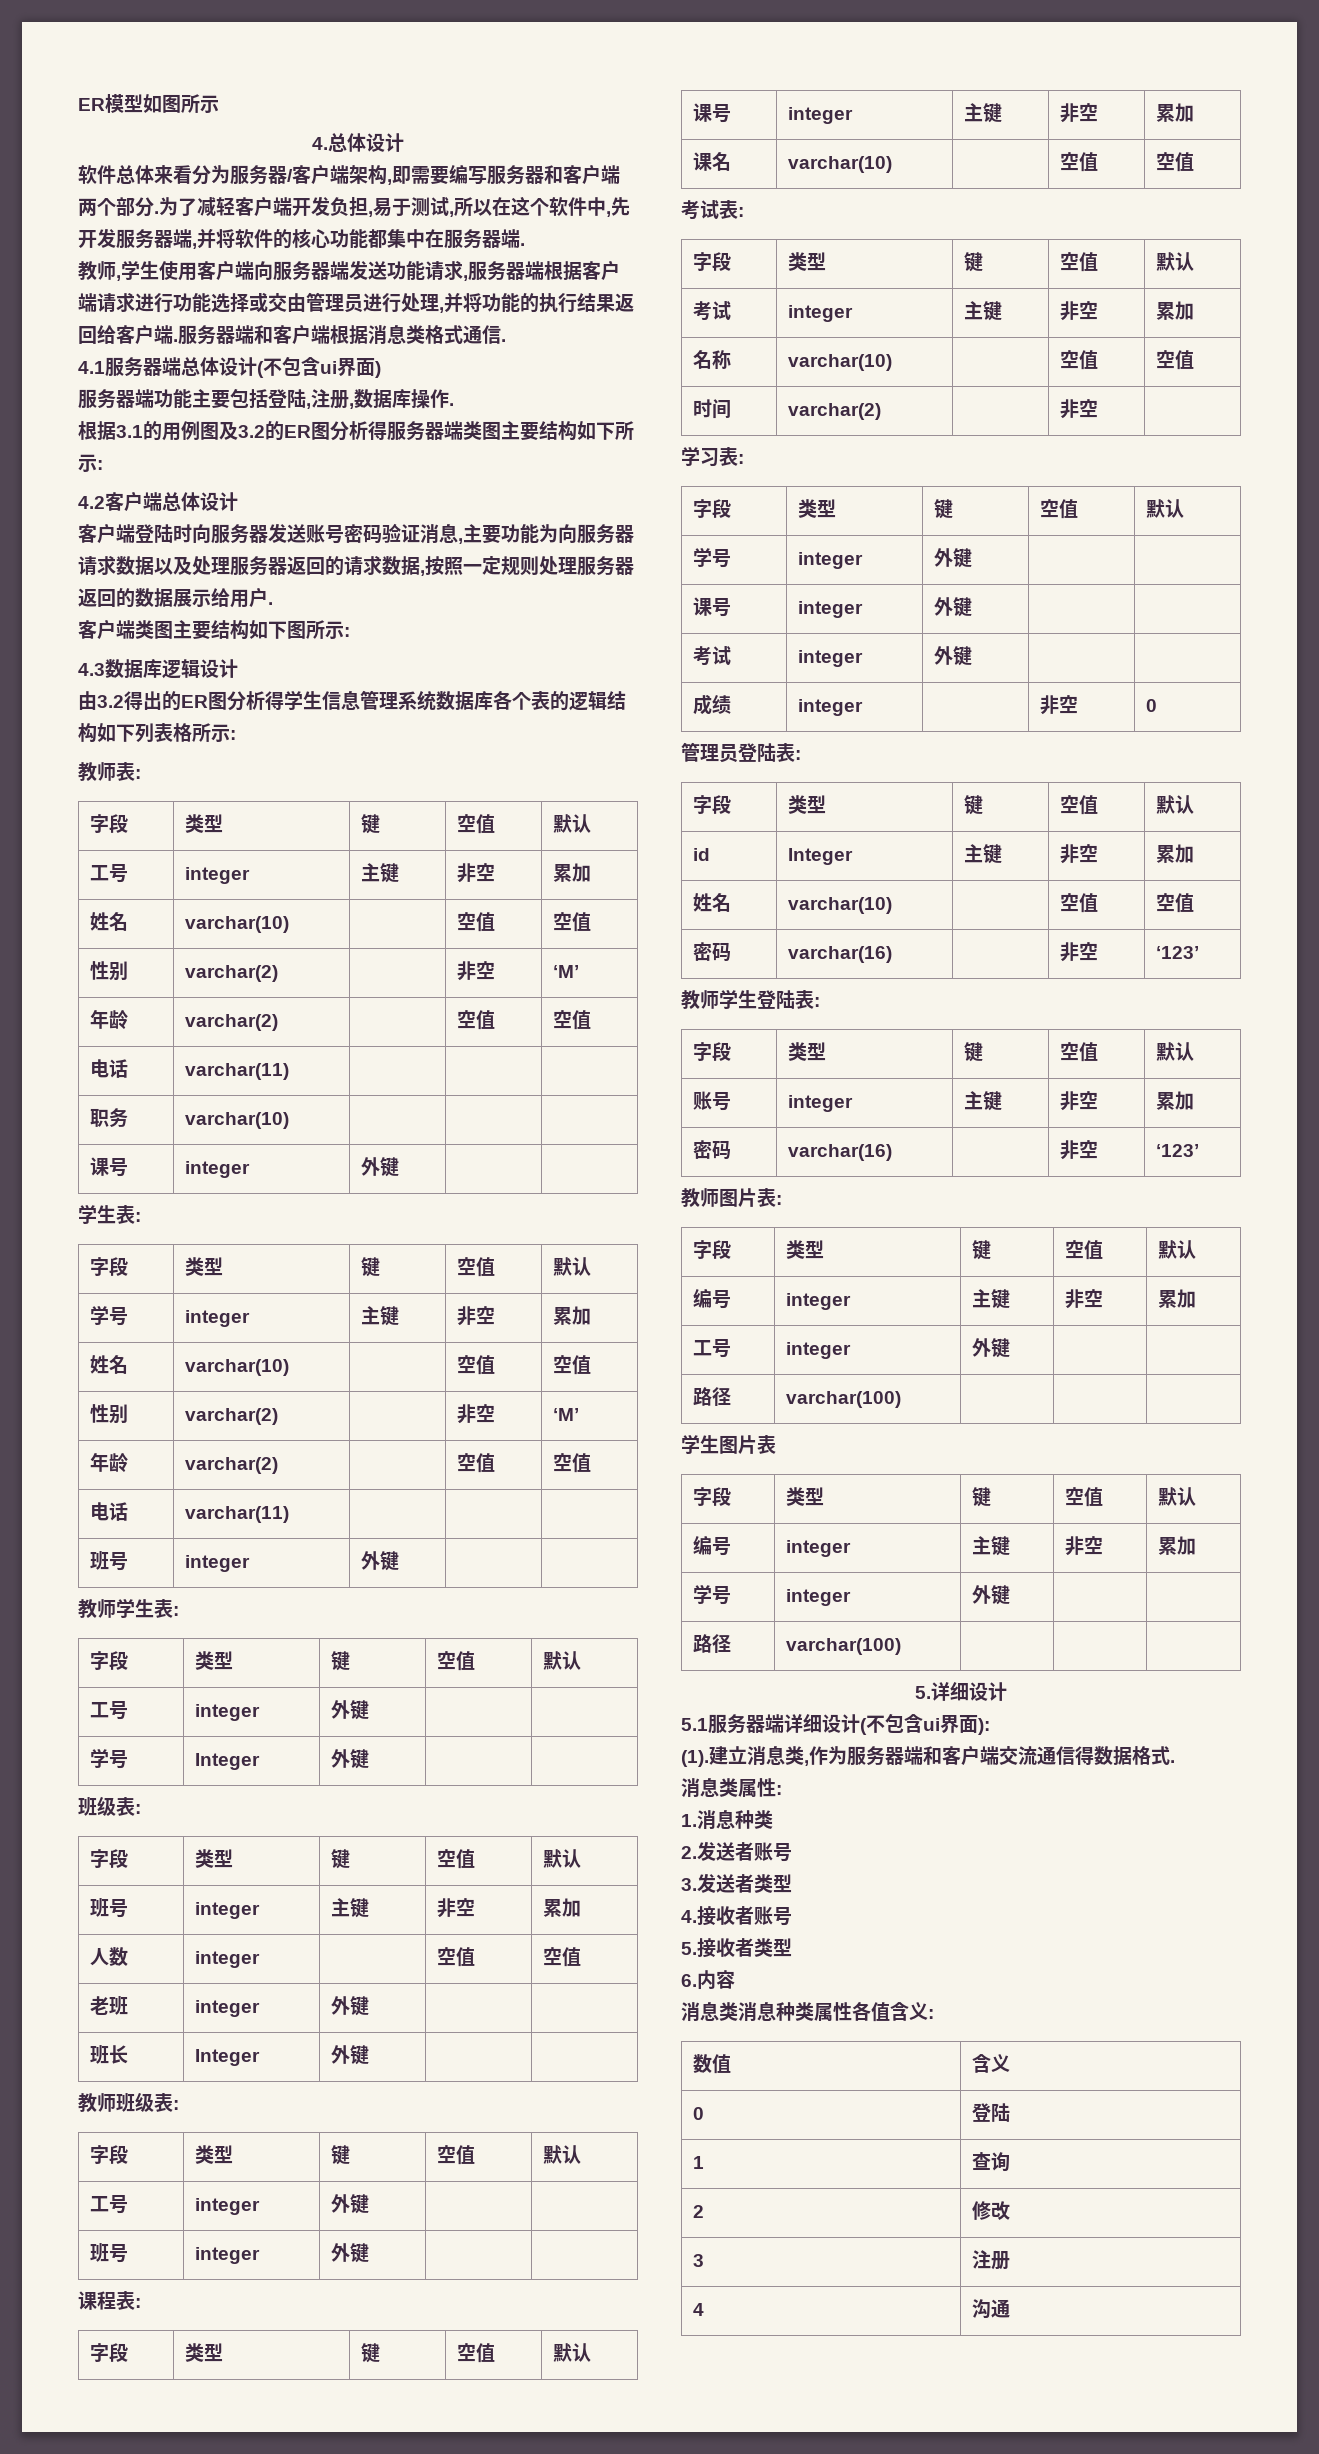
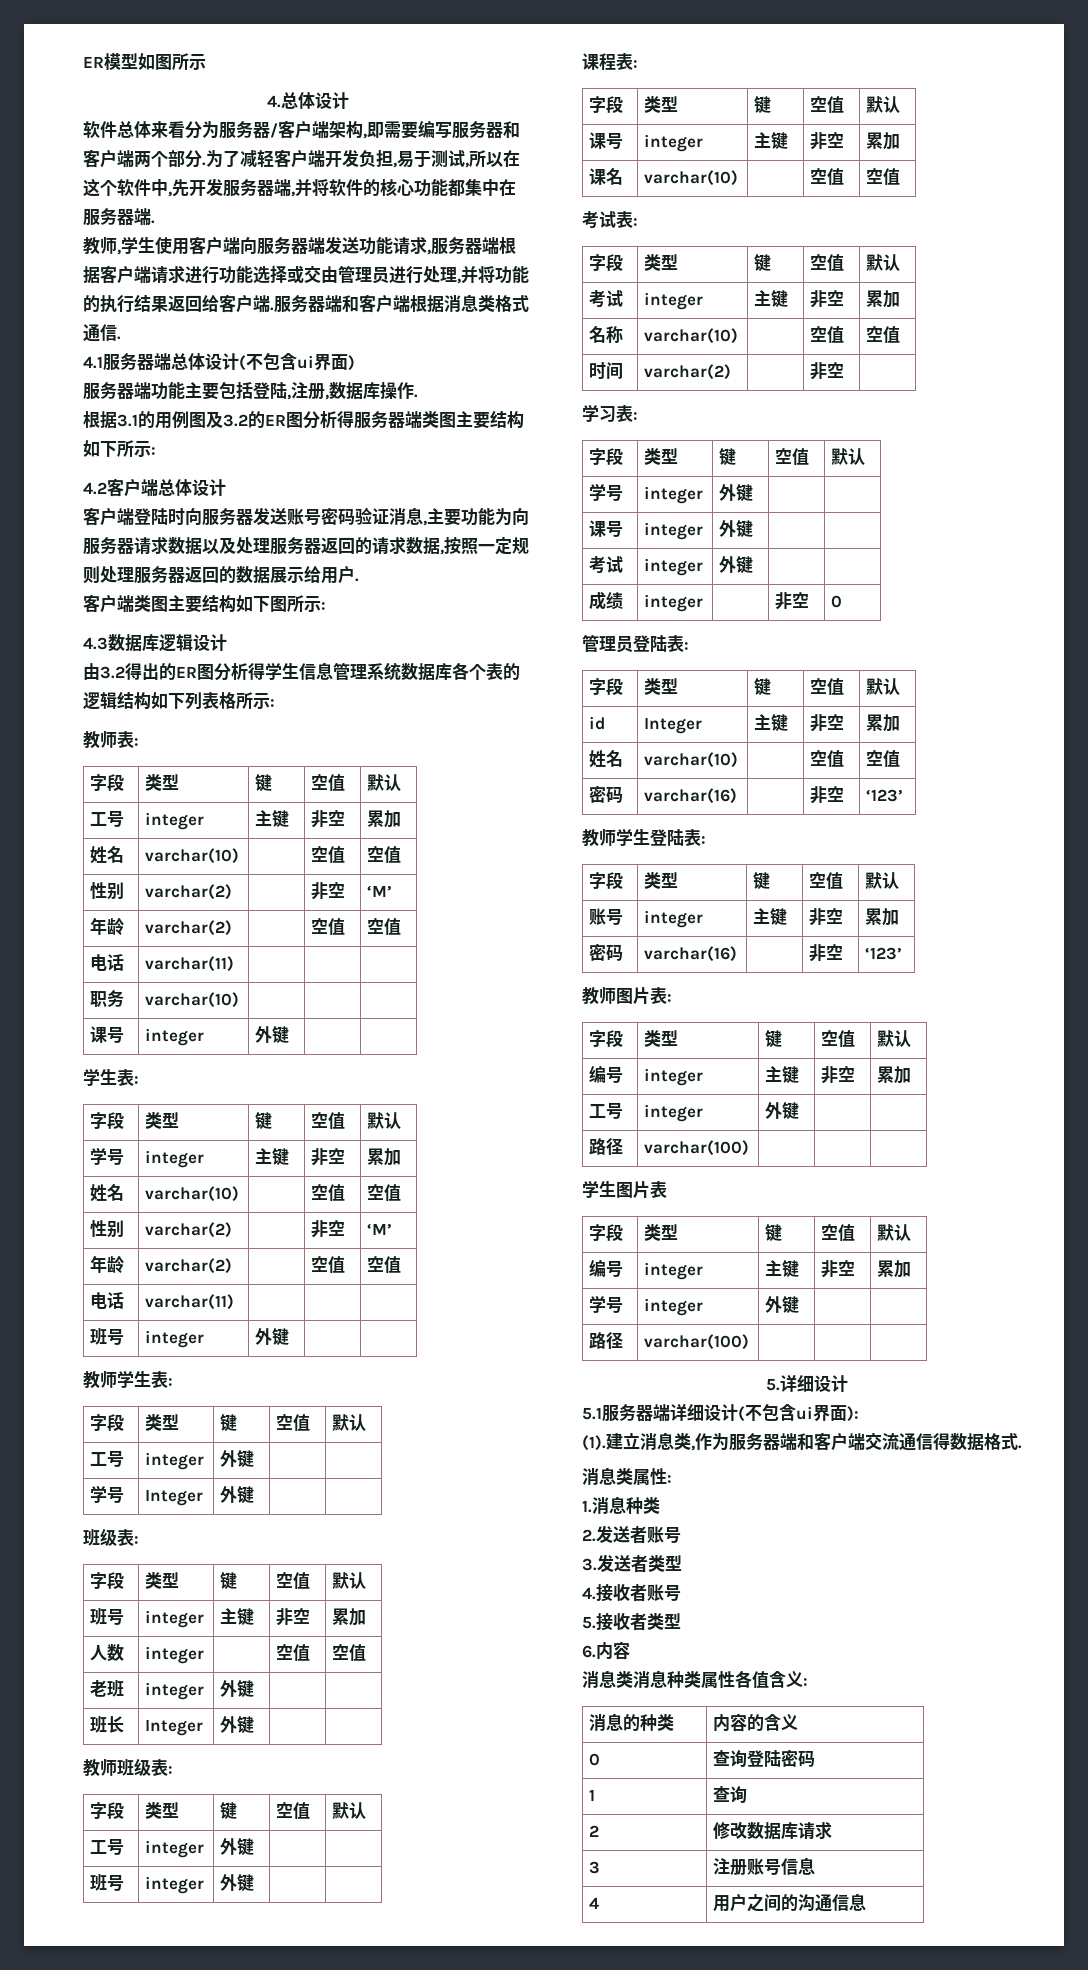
[693,2054,732,2074] 数值 | -> [589,1713,675,1731] [713,1713,765,1732] 消息的种类 | 内容的
[972,2103,1011,2122] 登陆 -> [713,1750,816,1767] 查询登陆密码
(1011, 2210) none -> [747,1821,833,1840] 数据库请求
(1011, 2260) none -> [747,1857,816,1876] 账号信息
[972,2299,1011,2319] 沟通 -> [713,1893,867,1912] 用户之间的沟通信息

